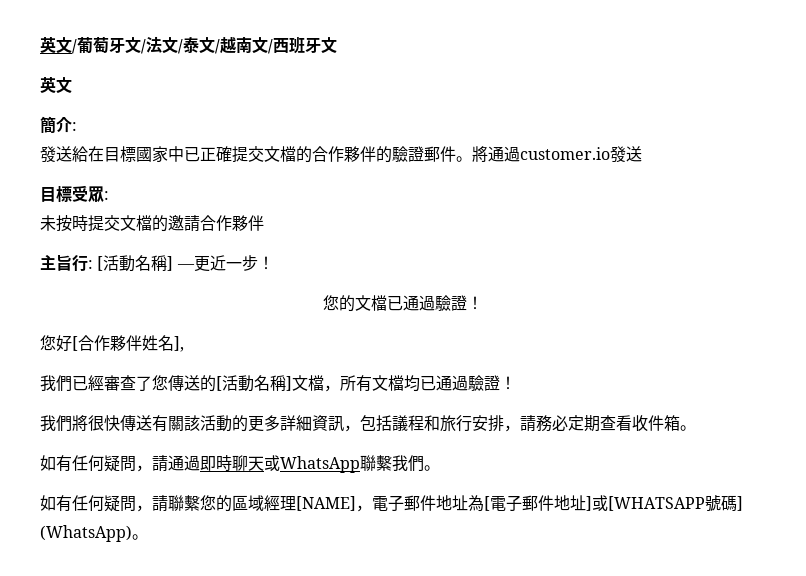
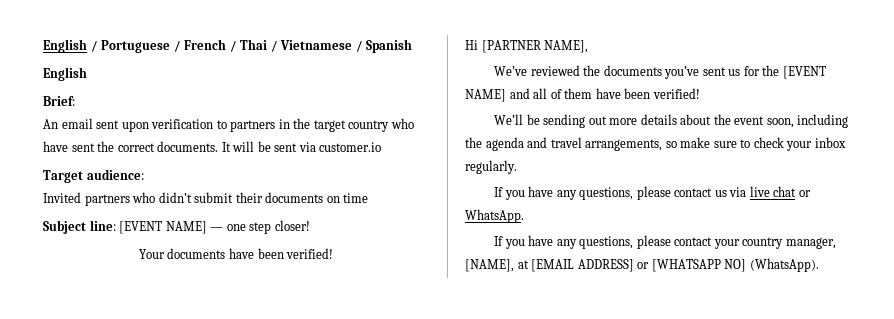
[40,36,337,54] [40,77,72,94] [40,116,77,134] [40,146,642,163] [40,185,109,202] [40,215,264,232] [40,254,274,272] [323,295,483,312] [40,335,184,352] [40,375,516,392] [40,415,696,432] [40,455,440,473] [40,495,743,512] [40,525,148,542] 英文/葡萄牙文/法文/泰文/越南文/西班牙文 // 英文 // 簡介: // 發送給在目標國家中已正確提交文檔的合作夥伴的驗證郵件。將通過customer.io發送 // 目標受眾: // 未按時提交文檔的邀請合作夥伴 // 主旨行: [活動名稱] —更近一步！ // 您的文檔已通過驗證！ // 您好[合作夥伴姓名], // 我們已經審查了您傳送的[活動名稱]文檔，所有文檔均已通過驗證！ // 我們將很快傳送有關該活動的更多詳細資訊，包括議程和旅行安排，請務必定期查看收件箱。 // 如有任何疑問，請通過即時聊天或WhatsApp聯繫我們。 // 如有任何疑問，請聯繫您的區域經理[NAME]，電子郵件地址為[電子郵件地址]或[WHATSAPP號碼] (WhatsApp)。 -> [43,39,413,53] [43,67,87,81] [43,96,75,106] [43,118,414,132] [43,141,382,152] [43,169,144,183] [43,192,369,206] [43,220,310,234] [138,248,334,259] [465,40,589,53] [494,65,826,79] [465,88,700,102] [494,114,849,128] [465,137,846,151] [465,160,517,174] [494,186,811,200] [465,209,524,223] [494,235,836,249] [465,258,819,272] English / Portuguese / French / Thai / Vietnamese / Spanish // English // Brief: // An email sent upon verification to partners in the target country who have sent the correct documents. It will be sent via customer.io // Target audience: // Invited partners who didn’t submit their documents on time // Subject line: [EVENT NAME] — one step closer! // Your documents have been verified! // Hi [PARTNER NAME], // We’ve reviewed the documents you’ve sent us for the [EVENT NAME] and all of them have been verified! // We’ll be sending out more details about the event soon, including the agenda and travel arrangements, so make sure to check your inbox regularly. // If you have any questions, please contact us via live chat or WhatsApp. // If you have any questions, please contact your country manager, [NAME], at [EMAIL ADDRESS] or [WHATSAPP NO] (WhatsApp).

